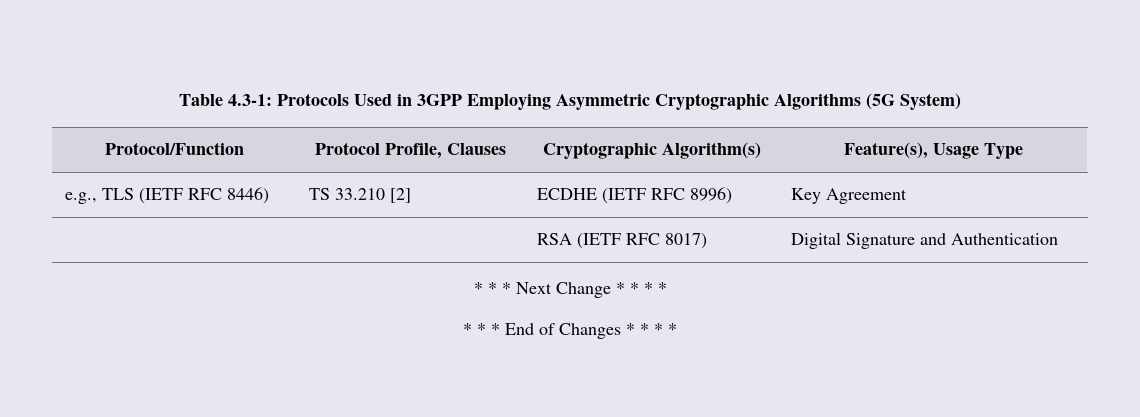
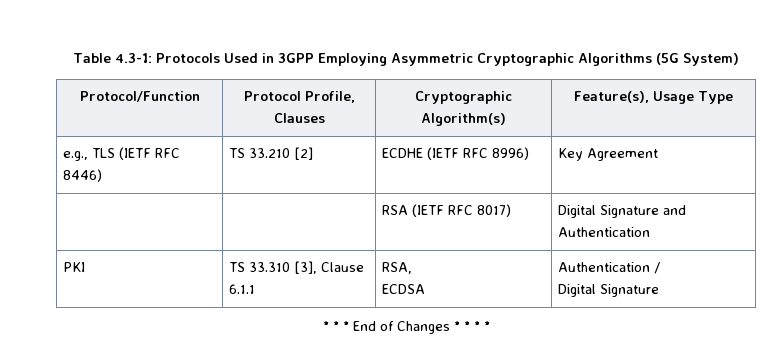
[473,282,667,298] // * * * Next Change * * * * -> [62,262,85,272] [228,261,364,274] [228,284,255,294] [381,262,412,274] [381,284,425,294] [557,262,660,274] [557,284,659,297] // PKI | TS 33.310 [3], Clause 6.1.1 | RSA, // ECDSA | Authentication / // Digital Signature

